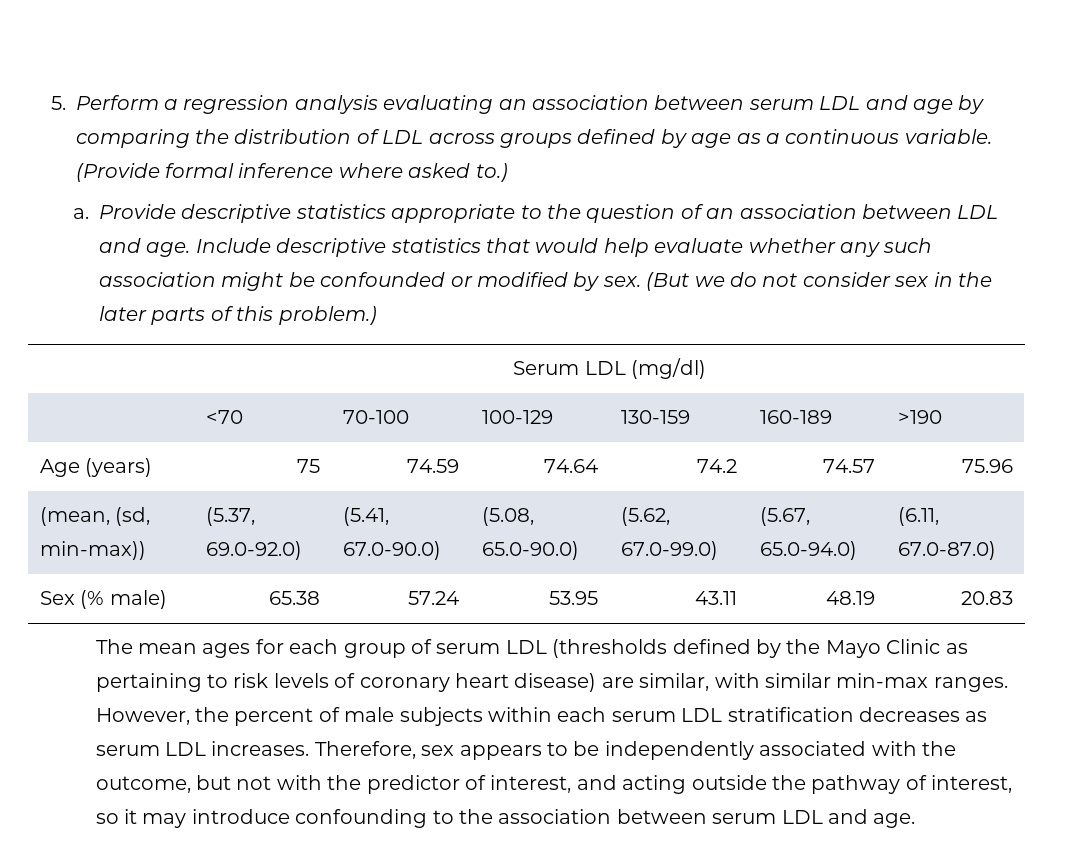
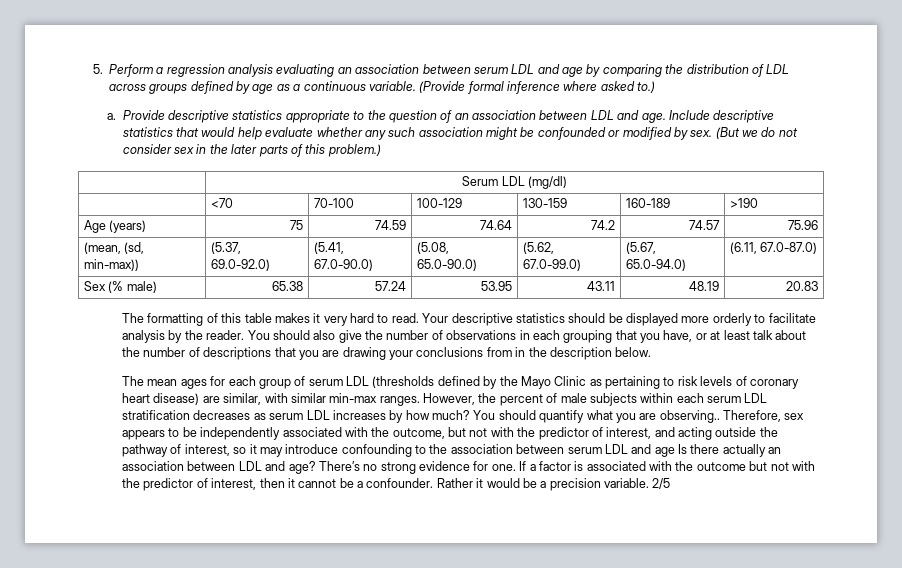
(1013, 598) none -> [122,313,816,326] [122,330,807,343] [122,347,652,360] // The formatting of this table makes it very hard to read. Your descriptive statistics should be displayed more orderly to facilitate analysis by the reader. You should also give the number of observations in each grouping that you have, or at least talk about the number of descriptions that you are drawing your conclusions from in the description below.
[211,741,310,756] increases. -> [332,410,720,423] increases by how much? You should quantify what you are observing..
[873,813,916,828] age. -> [654,444,782,457] [122,461,815,474] [122,478,671,491] age Is there actually an association between LDL and age? There’s no strong evidence for one. If a factor is associated with the outcome but not with the predictor of interest, then it cannot be a confounder. Rather it would be a precision variable. 2/5

